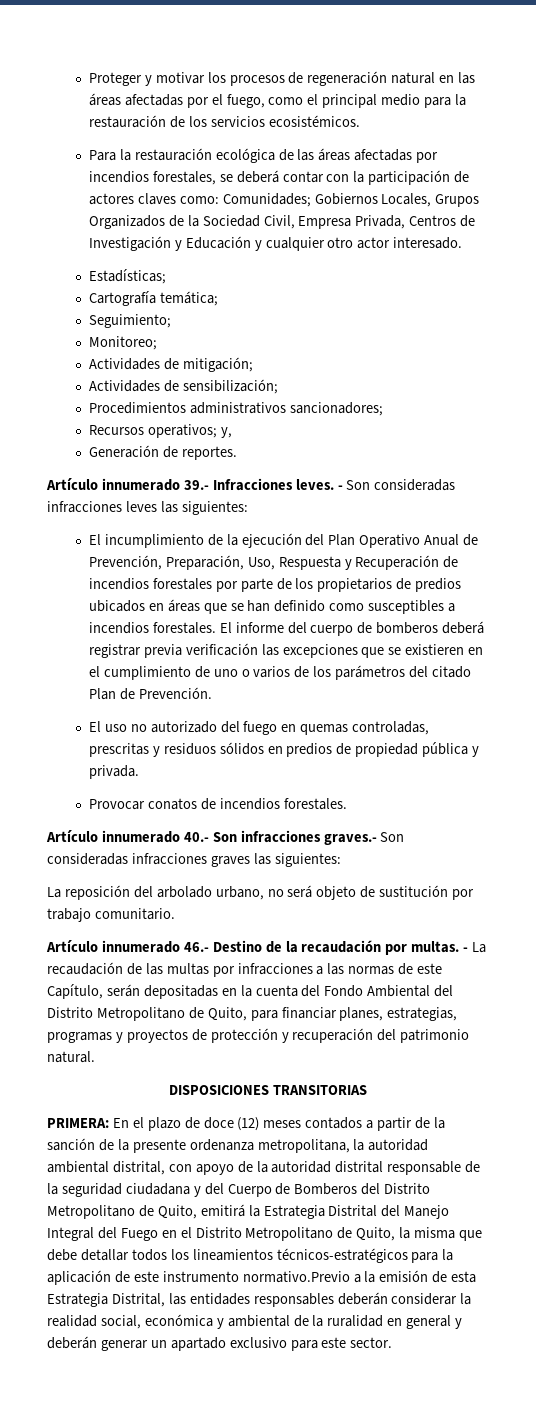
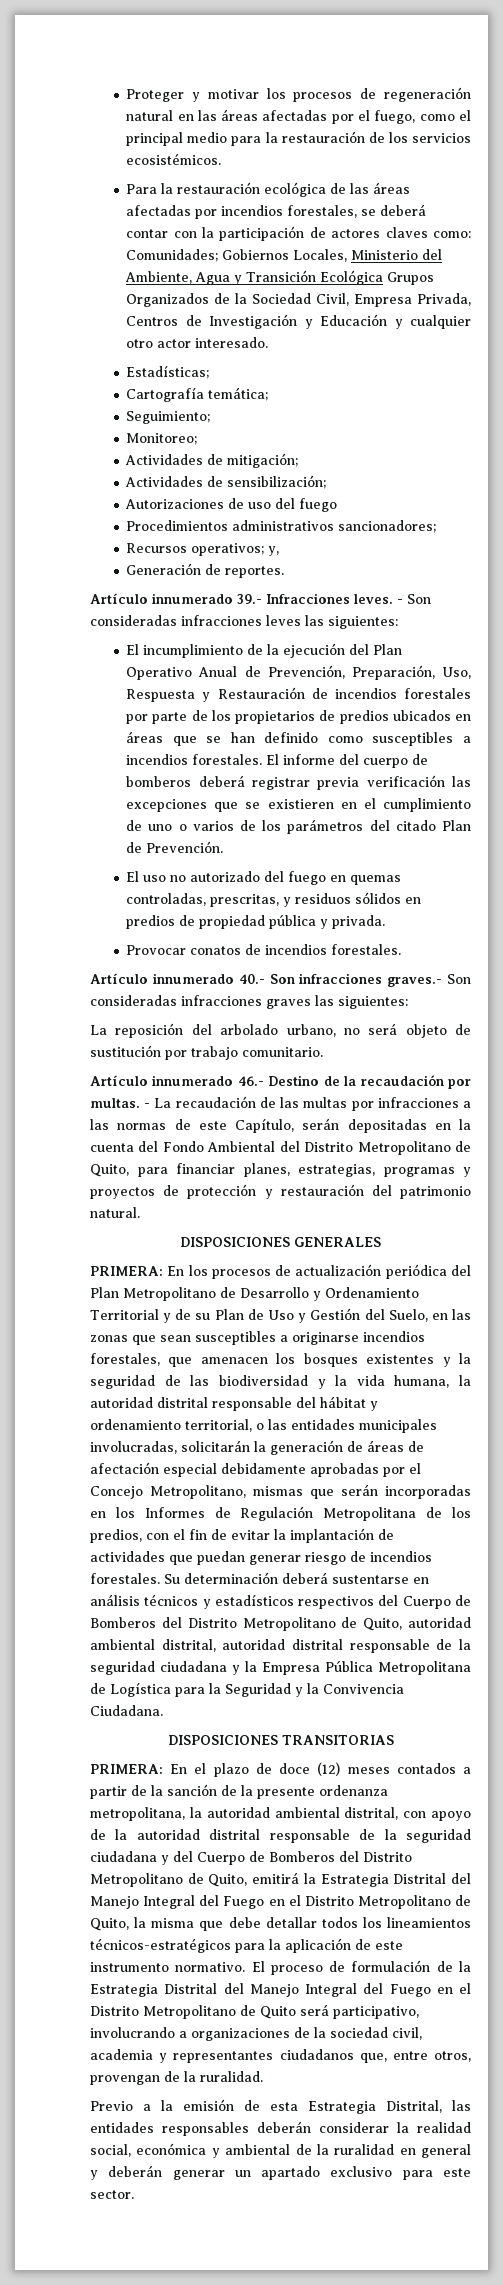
(432, 200) none -> [351,249,443,260] [125,270,384,285] Ministerio del Ambiente, Agua y Transición Ecológica
(278, 386) none -> [125,498,338,512] // Autorizaciones de uso del fuego
[355,555,440,570] Recuperación -> [217,687,305,699] Restauración
[88,743,149,757] prescritas -> [210,894,280,907] prescritas,
[292,1028,374,1043] recuperación -> [280,1184,364,1196] restauración
(95, 1057) none -> [180,1237,381,1247] [90,1264,471,1279] [90,1287,419,1301] [90,1308,471,1323] [90,1331,425,1345] [90,1353,471,1367] [90,1375,471,1389] [90,1396,378,1411] [90,1419,437,1433] [90,1440,424,1455] [90,1462,421,1477] [90,1484,471,1499] [90,1506,471,1521] [90,1528,394,1543] [90,1551,432,1565] [90,1572,429,1584] [90,1594,471,1609] [90,1617,471,1631] [90,1639,472,1653] [90,1661,471,1675] [90,1682,404,1697] [90,1705,163,1716] // DISPOSICIONES GENERALES // PRIMERA: En los procesos de actualización periódica del Plan Metropolitano de Desarrollo y Ordenamiento Territorial y de su Plan de Uso y Gestión del Suelo, en las zonas que sean susceptibles a originarse incendios forestales, que amenacen los bosques existentes y la seguridad de las biodiversidad y la vida humana, la autoridad distrital responsable del hábitat y ordenamiento territorial, o las entidades municipales involucradas, solicitarán la generación de áreas de afectación especial debidamente aprobadas por el Concejo Metropolitano, mismas que serán incorporadas en los Informes de Regulación Metropolitana de los predios, con el fin de evitar la implantación de actividades que puedan generar riesgo de incendios forestales. Su determinación deberá sustentarse en análisis técnicos y estadísticos respectivos del Cuerpo de Bomberos del Distrito Metropolitano de Quito, autoridad ambiental distrital, autoridad distrital responsable de la seguridad ciudadana y la Empresa Pública Metropolitana de Logística para la Seguridad y la Convivencia Ciudadana.
[242,1271,350,1283] normativo.Previo -> [175,1960,471,1975] [90,1983,471,1997] [90,2004,419,2019] [90,2027,422,2041] [90,2049,472,2063] [90,2071,263,2085] [90,2101,133,2111] normativo. El proceso de formulación de la Estrategia Distrital del Manejo Integral del Fuego en el Distrito Metropolitano de Quito será participativo, involucrando a organizaciones de la sociedad civil, academia y representantes ciudadanos que, entre otros, provengan de la ruralidad. // Previo

